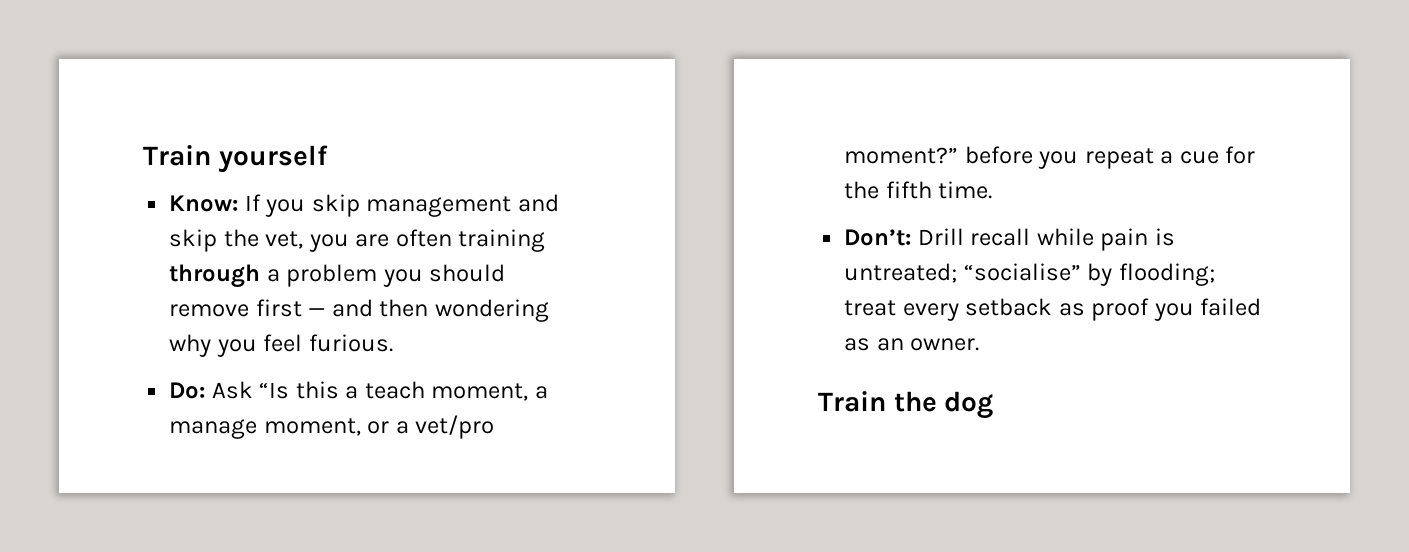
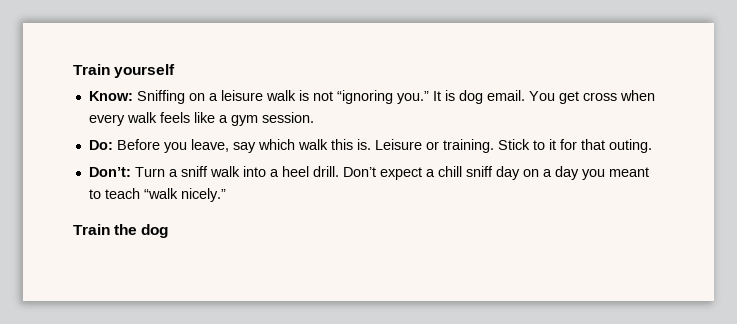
[244,194,559,217] [169,229,546,252] [169,264,506,288] [169,299,549,322] [169,334,393,357] [169,381,548,401] [169,415,495,439] [844,146,1256,169] [844,181,993,199] [844,228,1175,251] [844,263,1215,286] [844,298,1262,321] [844,338,980,351] If you skip management and skip the vet, you are often training through a problem you should remove first — and then wondering why you feel furious. // Do: Ask “Is this a teach moment, a manage moment, or a vet/pro moment?” before you repeat a cue for the fifth time. // Don’t: Drill recall while pain is untreated; “socialise” by flooding; treat every setback as proof you failed as an owner. -> [136,90,655,104] [88,112,314,126] [88,139,652,153] [88,166,649,180] [88,188,226,202] Sniffing on a leisure walk is not “ignoring you.” It is dog email. You get cross when every walk feels like a gym session. // Do: Before you leave, say which walk this is. Leisure or training. Stick to it for that outing. // Don’t: Turn a sniff walk into a heel drill. Don’t expect a chill sniff day on a day you meant to teach “walk nicely.”

